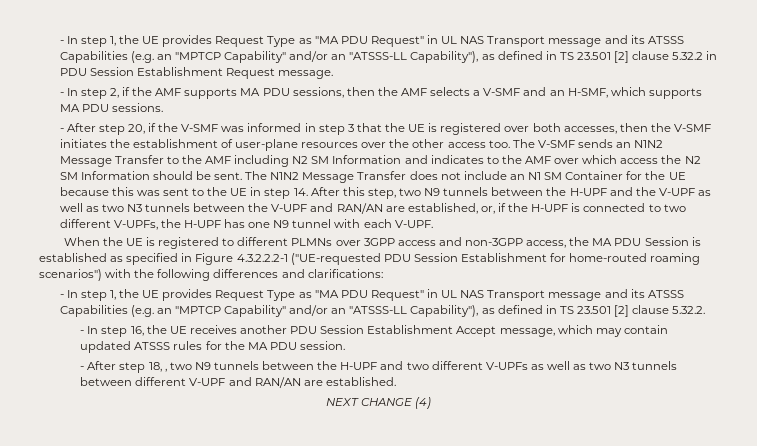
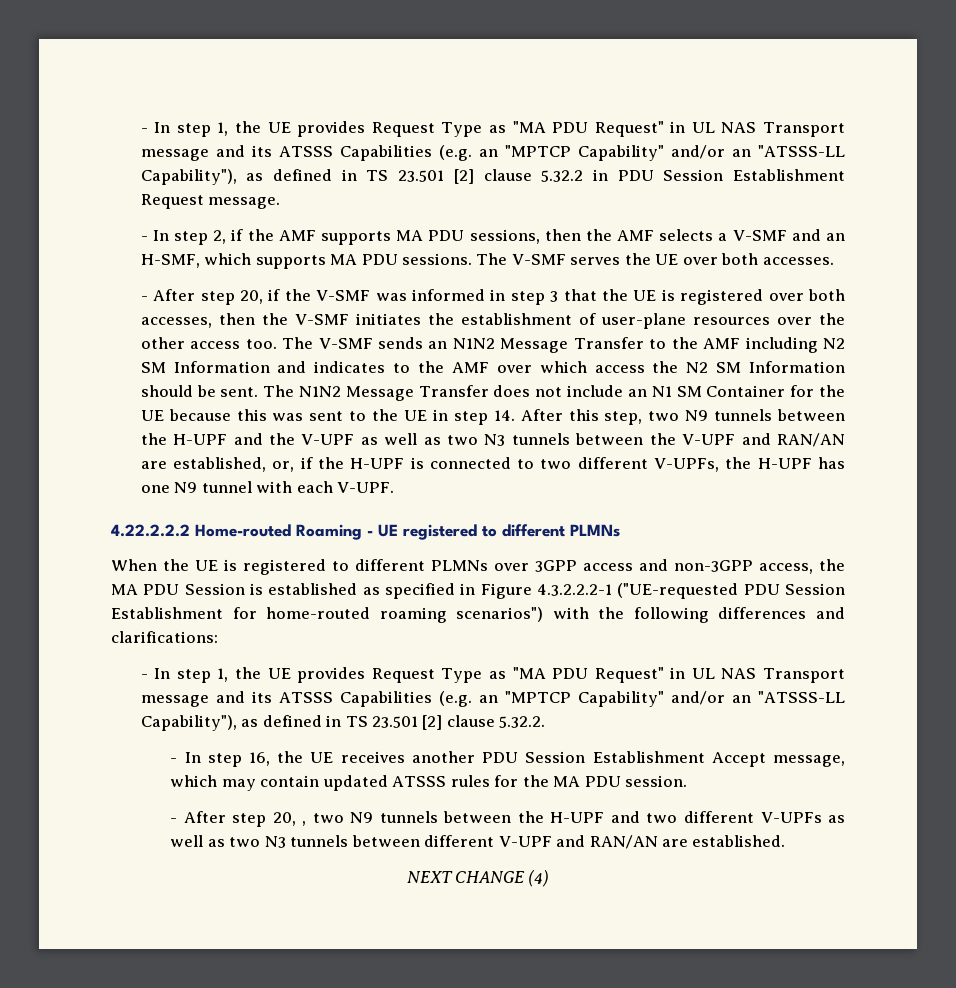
(163, 107) none -> [476,253,834,265] The V-SMF serves the UE over both accesses.
(433, 224) none -> [111,524,620,540] // 4.22.2.2.2 Home-routed Roaming - UE registered to different PLMNs
[148,362,162,372] 18, -> [272,812,296,826] 20,

